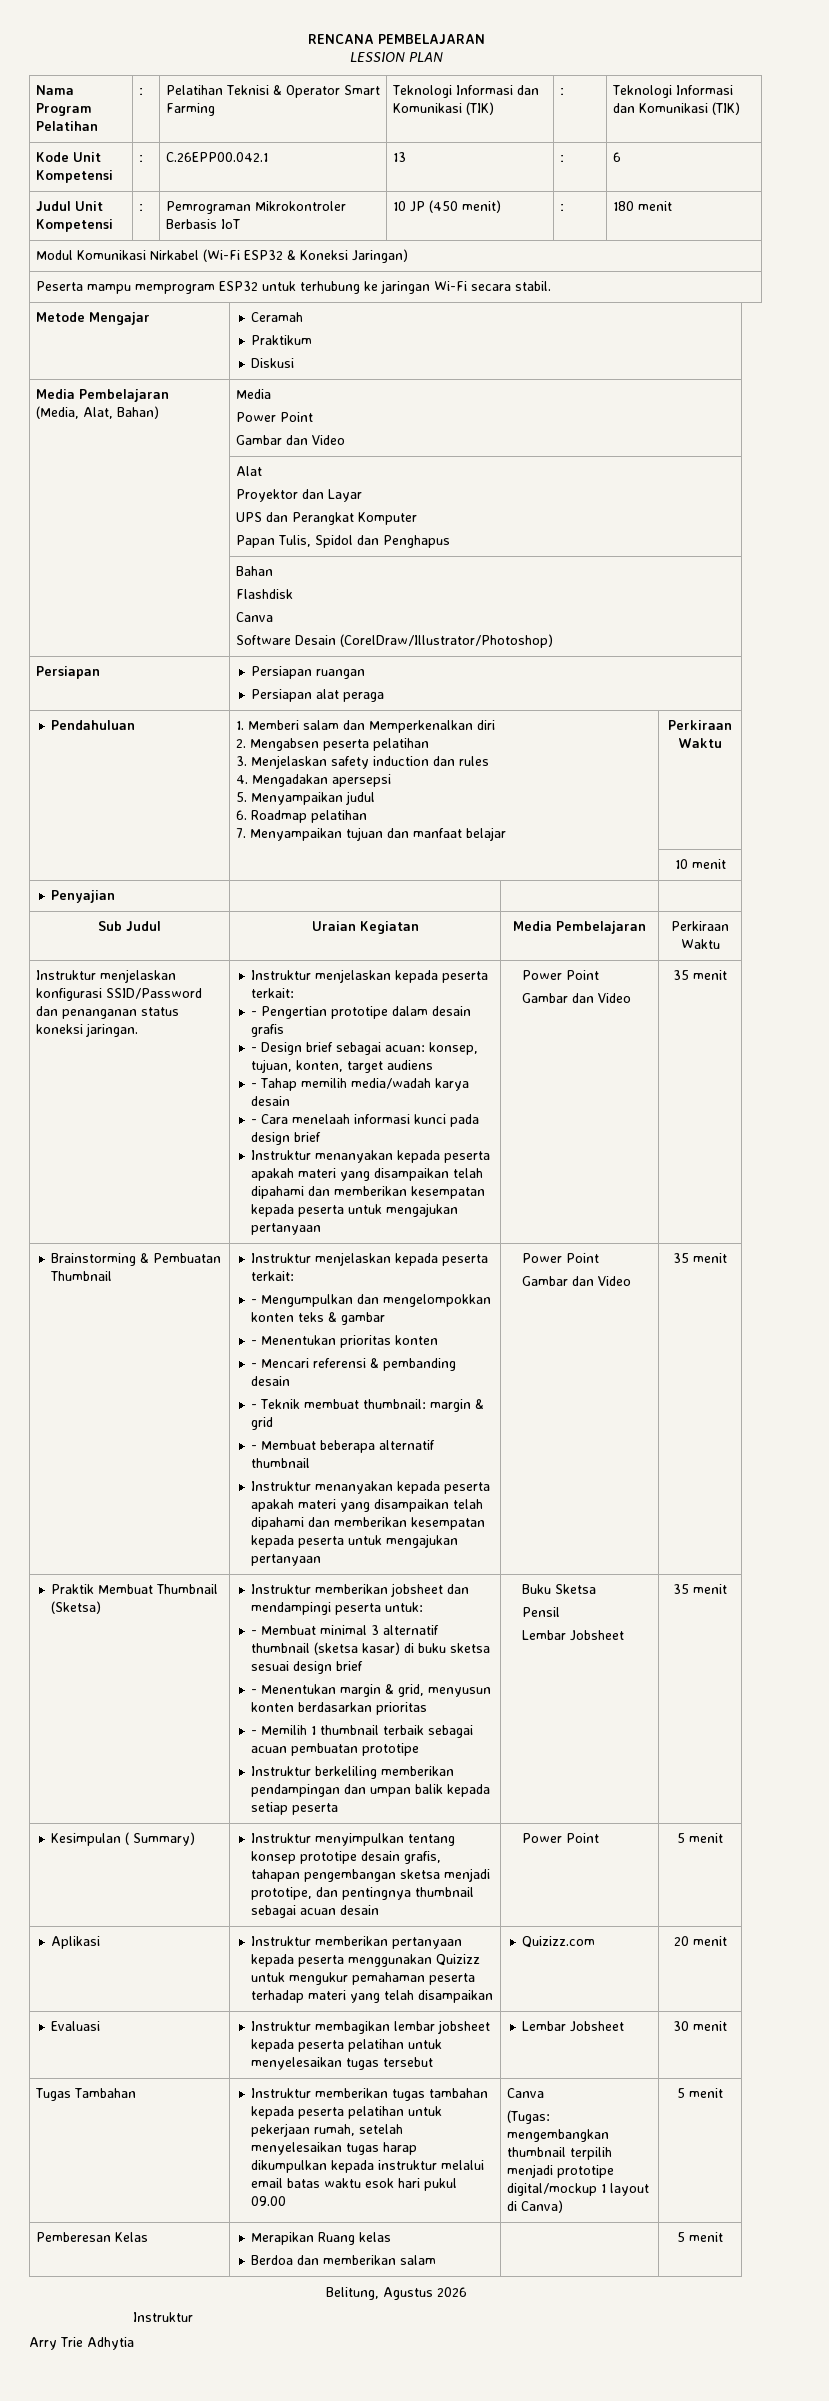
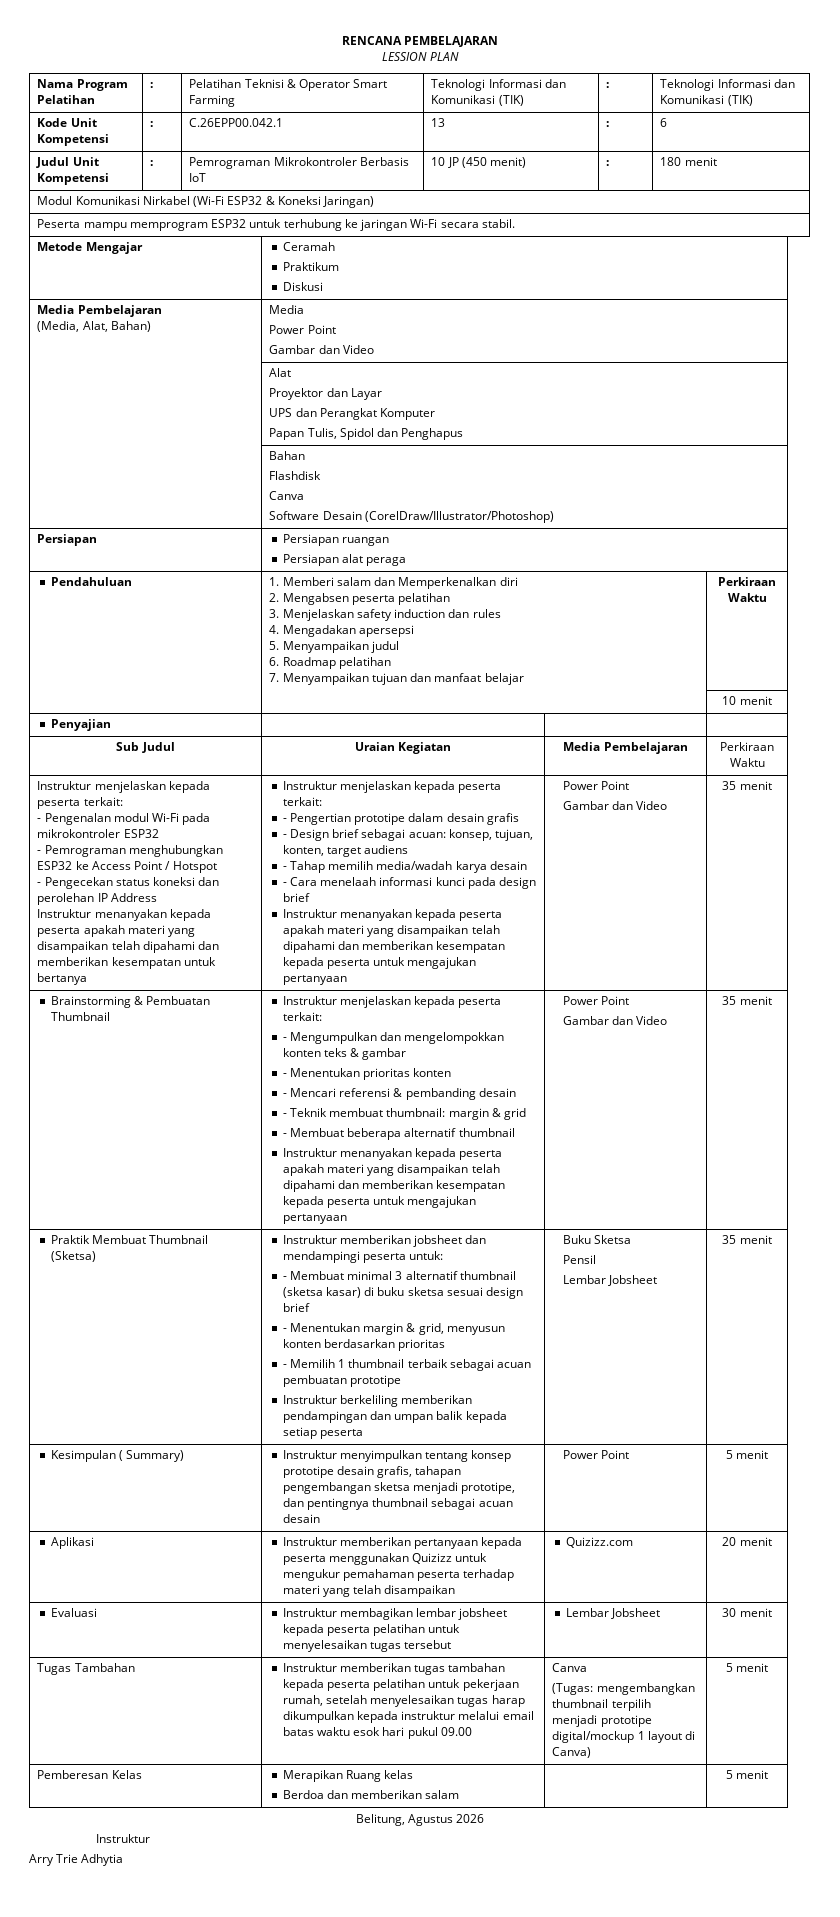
[35,988,202,1001] [35,1006,179,1019] [35,1023,138,1037] konfigurasi SSID/Password dan penanganan status koneksi jaringan. -> [168,781,210,793] [37,797,123,809] [37,813,211,825] [37,829,159,838] [37,845,223,857] [37,861,217,873] [37,877,220,889] [37,893,157,905] [37,909,211,921] [37,925,196,937] [37,941,220,953] [37,957,216,969] [37,973,88,985] kepada peserta terkait: // - Pengenalan modul Wi-Fi pada mikrokontroler ESP32 // - Pemrograman menghubungkan ESP32 ke Access Point / Hotspot // - Pengecekan status koneksi dan perolehan IP Address // Instruktur menanyakan kepada peserta apakah materi yang disampaikan telah dipahami dan memberikan kesempatan untuk bertanya

